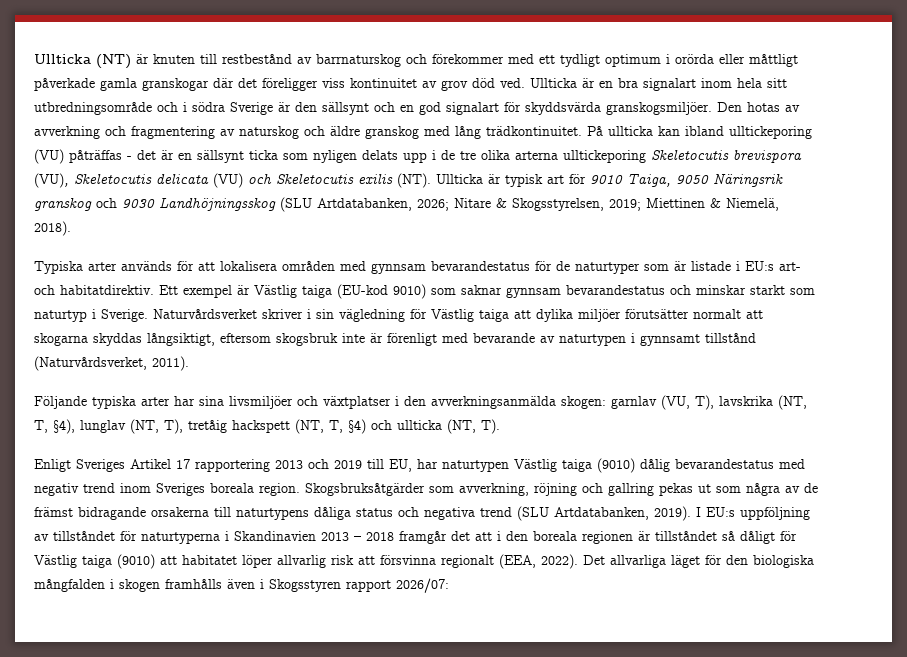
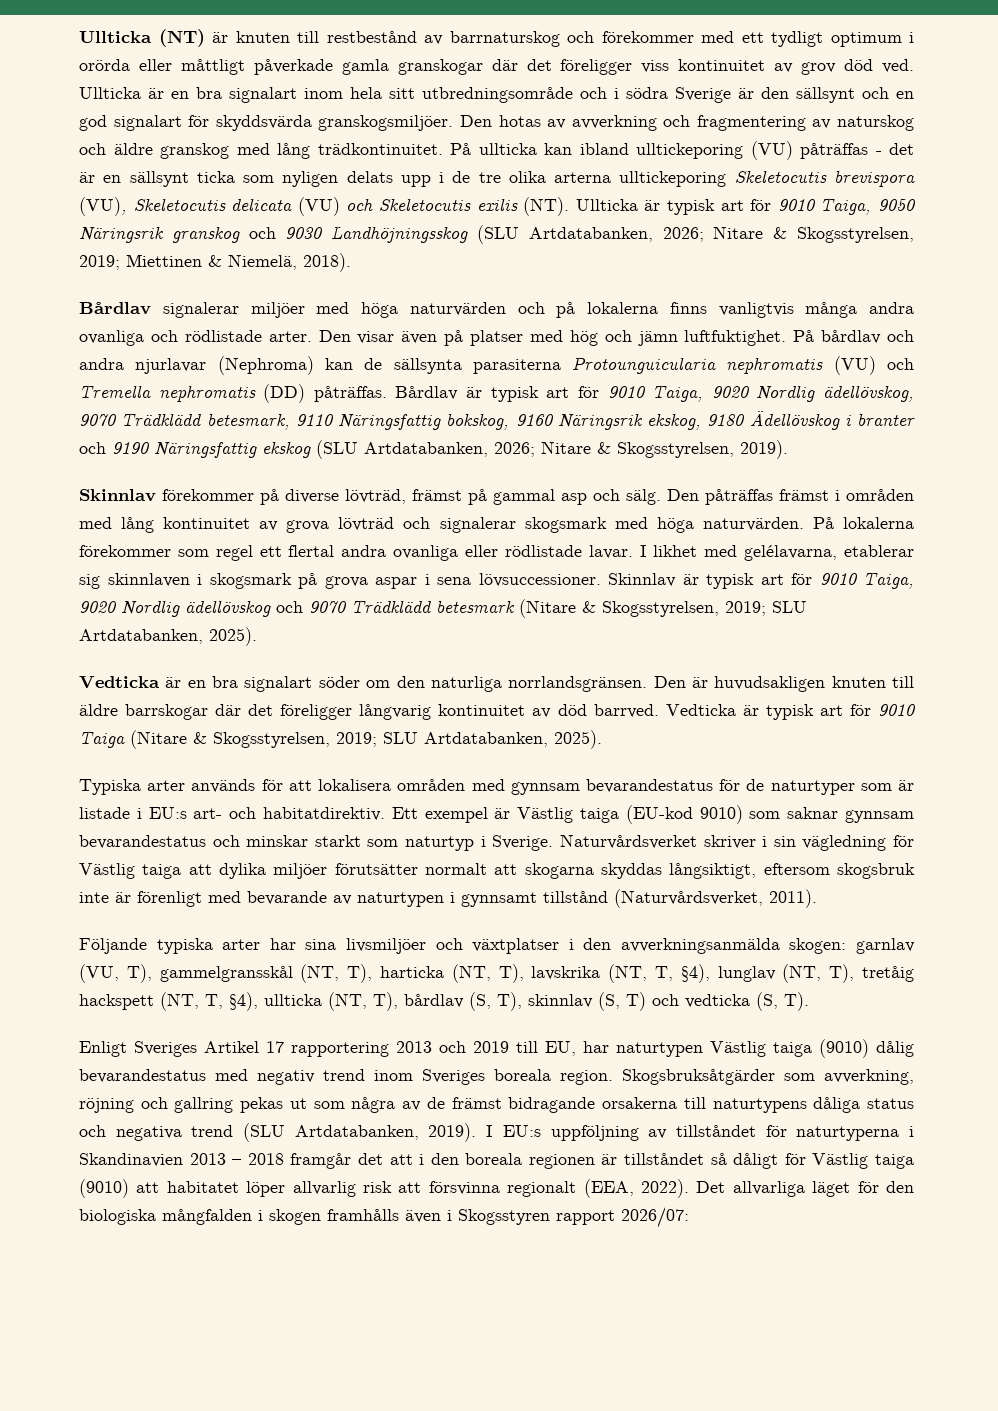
(71, 228) none -> [79,302,914,318] [79,330,914,346] [79,356,914,375] [79,384,915,403] [79,411,915,430] [79,440,788,459] [79,489,914,505] [79,517,915,533] [79,545,914,561] [79,572,914,589] [79,599,807,618] [79,627,257,646] [79,676,915,692] [79,704,916,720] [79,730,602,749] // Bårdlav signalerar miljöer med höga naturvärden och på lokalerna finns vanligtvis många andra ovanliga och rödlistade arter. Den visar även på platser med hög och jämn luftfuktighet. På bårdlav och andra njurlavar (Nephroma) kan de sällsynta parasiterna Protounguicularia nephromatis (VU) och Tremella nephromatis (DD) påträffas. Bårdlav är typisk art för 9010 Taiga, 9020 Nordlig ädellövskog, 9070 Trädklädd betesmark, 9110 Näringsfattig bokskog, 9160 Näringsrik ekskog, 9180 Ädellövskog i branter och 9190 Näringsfattig ekskog (SLU Artdatabanken, 2026; Nitare & Skogsstyrelsen, 2019). // Skinnlav förekommer på diverse lövträd, främst på gammal asp och sälg. Den påträffas främst i områden med lång kontinuitet av grova lövträd och signalerar skogsmark med höga naturvärden. På lokalerna förekommer som regel ett flertal andra ovanliga eller rödlistade lavar. I likhet med gelélavarna, etablerar sig skinnlaven i skogsmark på grova aspar i sena lövsuccessioner. Skinnlav är typisk art för 9010 Taiga, 9020 Nordlig ädellövskog och 9070 Trädklädd betesmark (Nitare & Skogsstyrelsen, 2019; SLU Artdatabanken, 2025). // Vedticka är en bra signalart söder om den naturliga norrlandsgränsen. Den är huvudsakligen knuten till äldre barrskogar där det föreligger långvarig kontinuitet av död barrved. Vedticka är typisk art för 9010 Taiga (Nitare & Skogsstyrelsen, 2019; SLU Artdatabanken, 2025).
(714, 402) none -> [159,964,524,983] gammelgransskål (NT, T), harticka (NT, T),
[348,419,476,434] §4) och ullticka (NT, -> [229,992,778,1011] §4), ullticka (NT, T), bårdlav (S, T), skinnlav (S, T) och vedticka (S,

